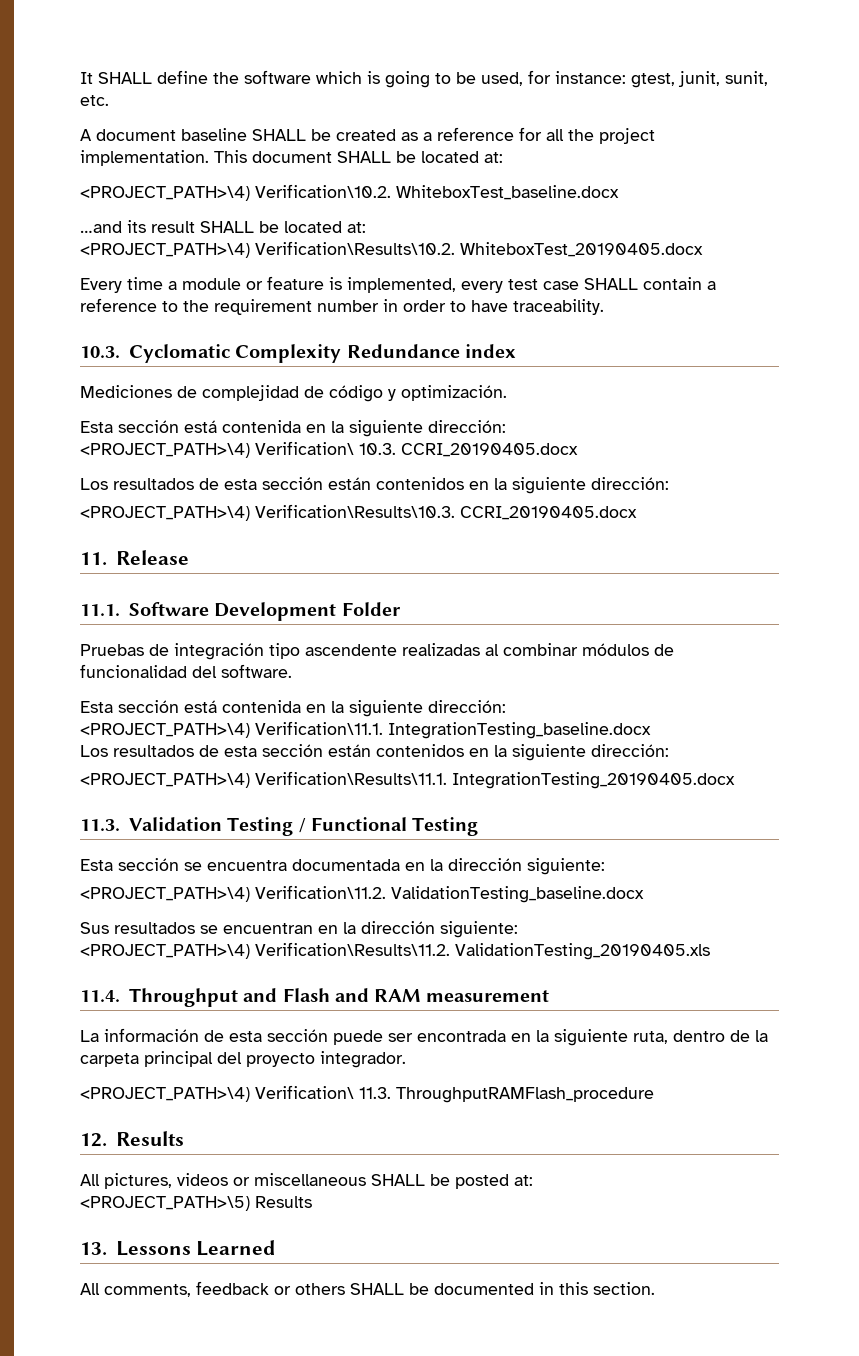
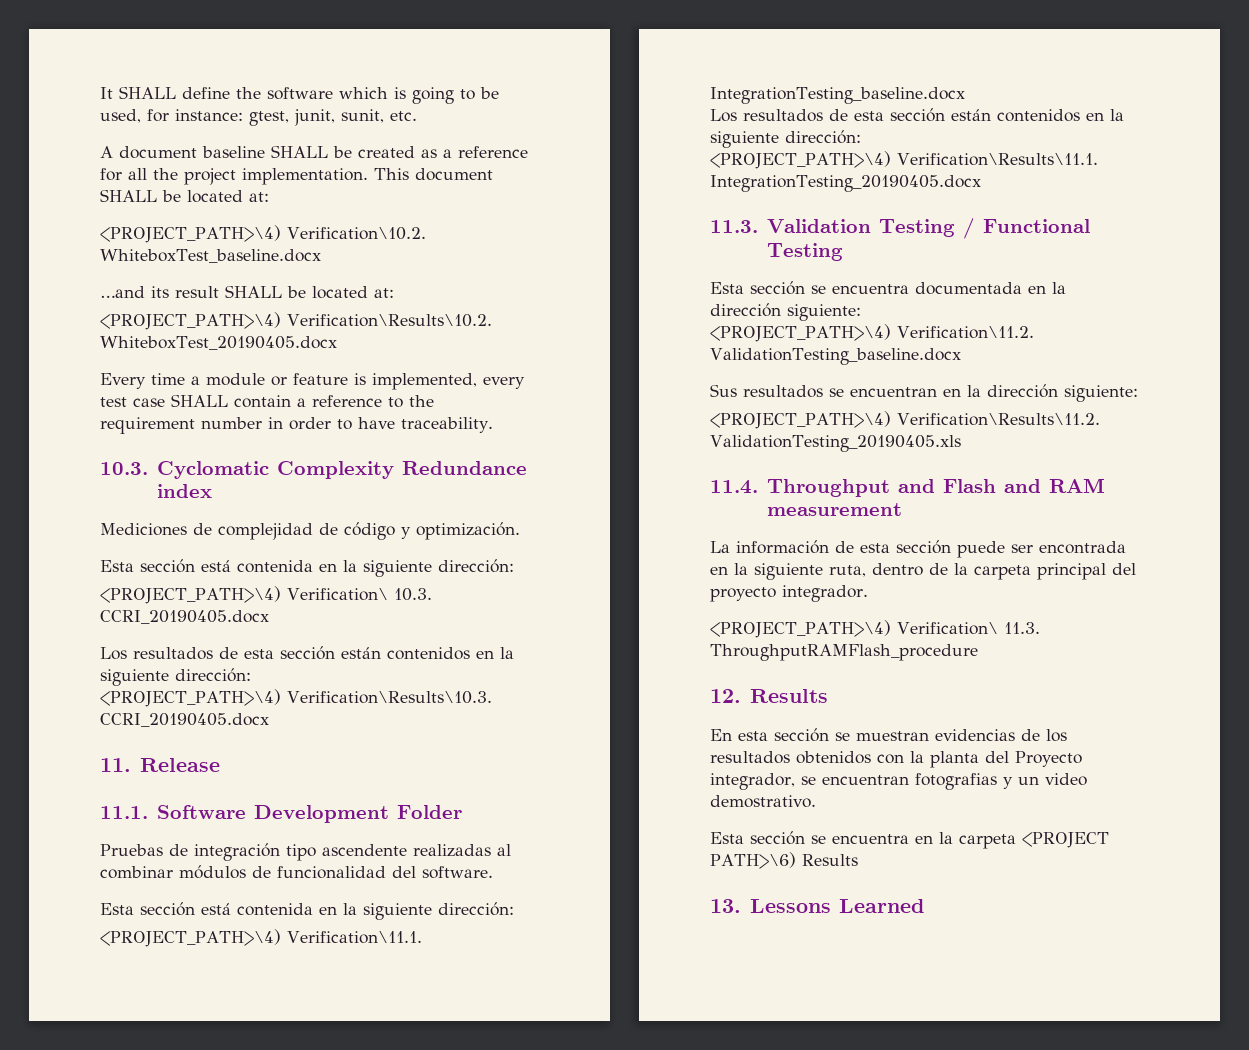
[80,1173,533,1189] [80,1196,312,1211] [80,1240,276,1256] [80,1281,655,1297] All pictures, videos or miscellaneous SHALL be posted at: // <PROJECT_PATH>\5) Results // 13. Lessons Learned // All comments, feedback or others SHALL be documented in this section. -> [710,728,1067,742] [710,751,1082,768] [710,773,1087,790] [710,795,816,808] [710,831,1109,849] [710,852,858,869] [710,899,924,913] En esta sección se muestran evidencias de los resultados obtenidos con la planta del Proyecto integrador, se encuentran fotografias y un video demostrativo. // Esta sección se encuentra en la carpeta <PROJECT PATH>\6) Results // 13. Lessons Learned

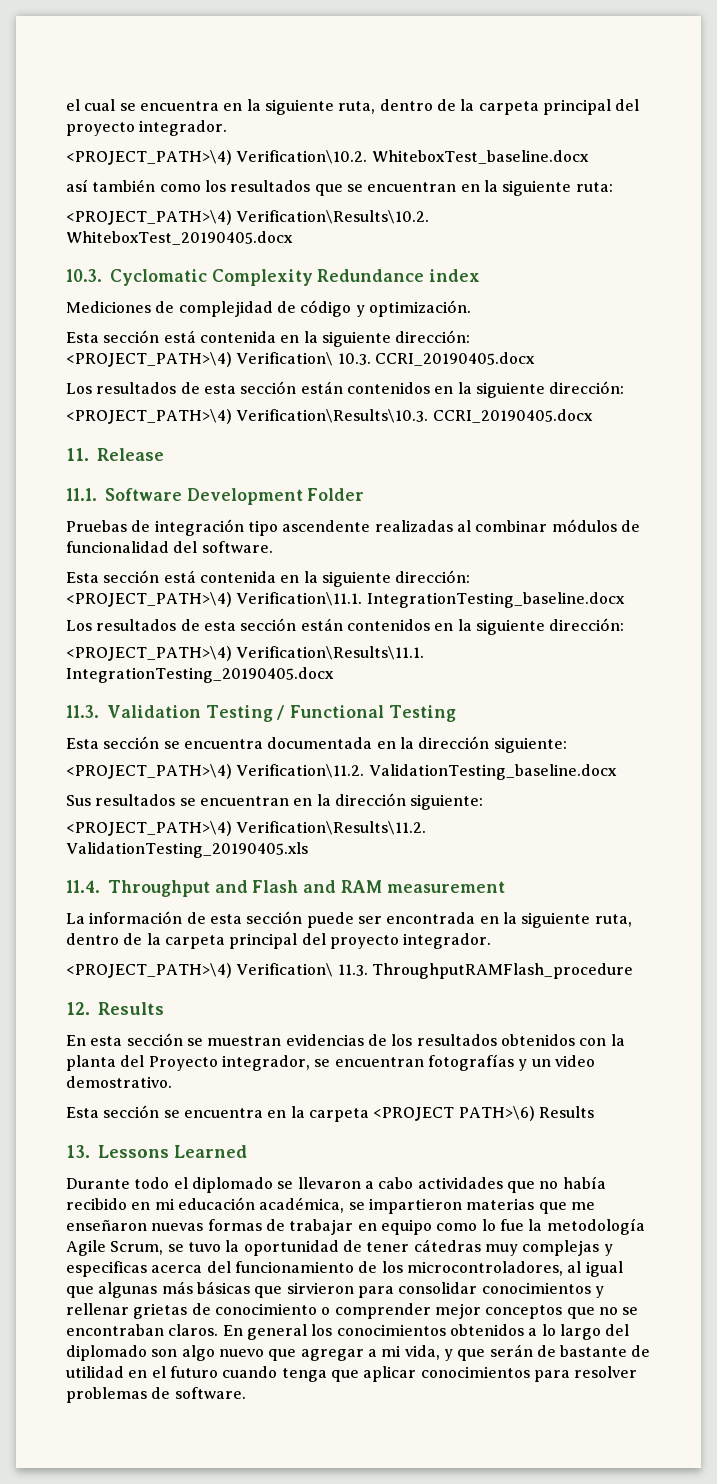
[100,86,499,104] [100,109,417,126] [100,145,528,159] [100,168,493,185] [100,189,269,203] [100,225,426,243] [100,249,321,263] [100,285,394,299] [100,312,492,330] [100,336,337,350] [100,373,525,390] [100,394,434,408] [100,417,493,434] It SHALL define the software which is going to be used, for instance: gtest, junit, sunit, etc. // A document baseline SHALL be created as a reference for all the project implementation. This document SHALL be located at: // <PROJECT_PATH>\4) Verification\10.2. WhiteboxTest_baseline.docx // …and its result SHALL be located at: // <PROJECT_PATH>\4) Verification\Results\10.2. WhiteboxTest_20190405.docx // Every time a module or feature is implemented, every test case SHALL contain a reference to the requirement number in order to have traceability. -> [66,99,640,115] [66,120,228,136] [66,150,589,165] [66,179,613,196] [66,210,430,225] [66,231,293,245] el cual se encuentra en la siguiente ruta, dentro de la carpeta principal del proyecto integrador. // <PROJECT_PATH>\4) Verification\10.2. WhiteboxTest_baseline.docx // así también como los resultados que se encuentran en la siguiente ruta: // <PROJECT_PATH>\4) Verification\Results\10.2. WhiteboxTest_20190405.docx
[915,773,997,790] fotografias -> [427,1054,514,1071] fotografías
(924, 906) none -> [66,1176,606,1193] [66,1197,595,1214] [66,1218,645,1235] [66,1239,613,1256] [66,1261,623,1277] [66,1281,604,1298] [66,1303,639,1319] [66,1324,630,1340] [66,1344,651,1361] [66,1366,638,1382] [66,1387,246,1403] // Durante todo el diplomado se llevaron a cabo actividades que no había recibido en mi educación académica, se impartieron materias que me enseñaron nuevas formas de trabajar en equipo como lo fue la metodología Agile Scrum, se tuvo la oportunidad de tener cátedras muy complejas y especificas acerca del funcionamiento de los microcontroladores, al igual que algunas más básicas que sirvieron para consolidar conocimientos y rellenar grietas de conocimiento o comprender mejor conceptos que no se encontraban claros. En general los conocimientos obtenidos a lo largo del diplomado son algo nuevo que agregar a mi vida, y que serán de bastante de utilidad en el futuro cuando tenga que aplicar conocimientos para resolver problemas de software.

